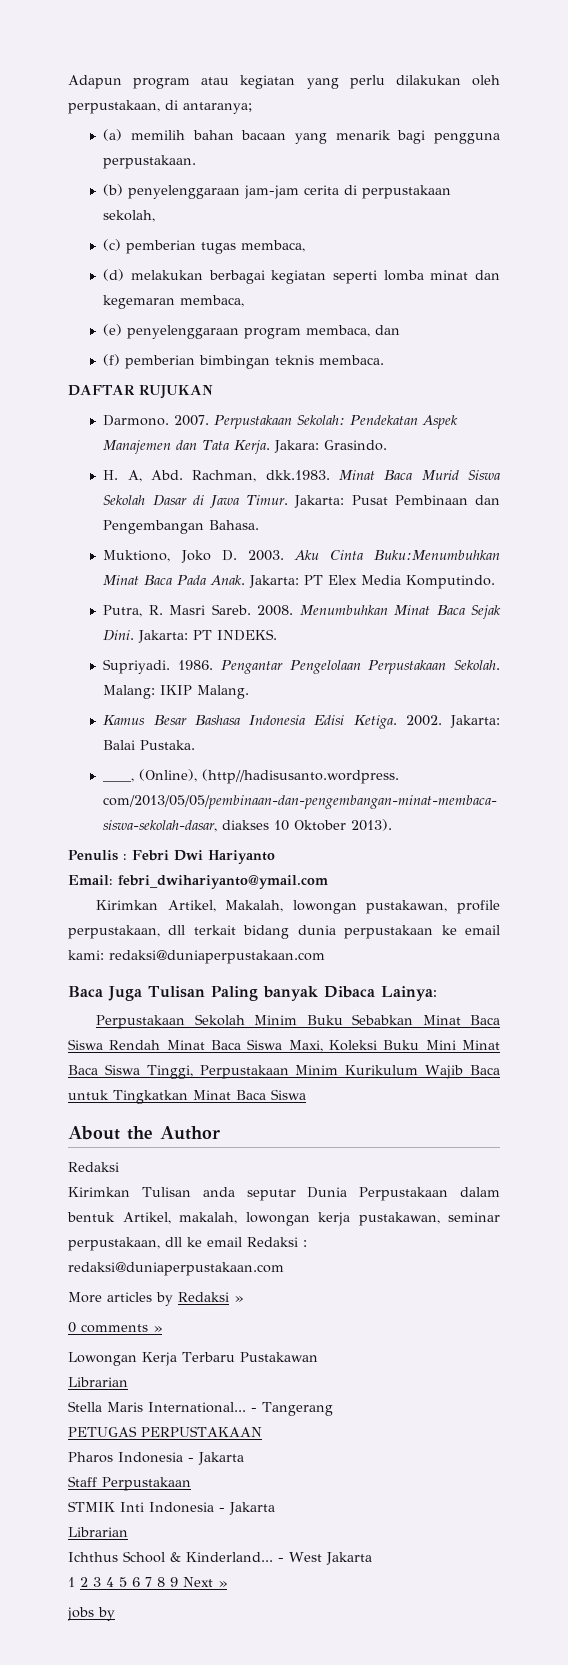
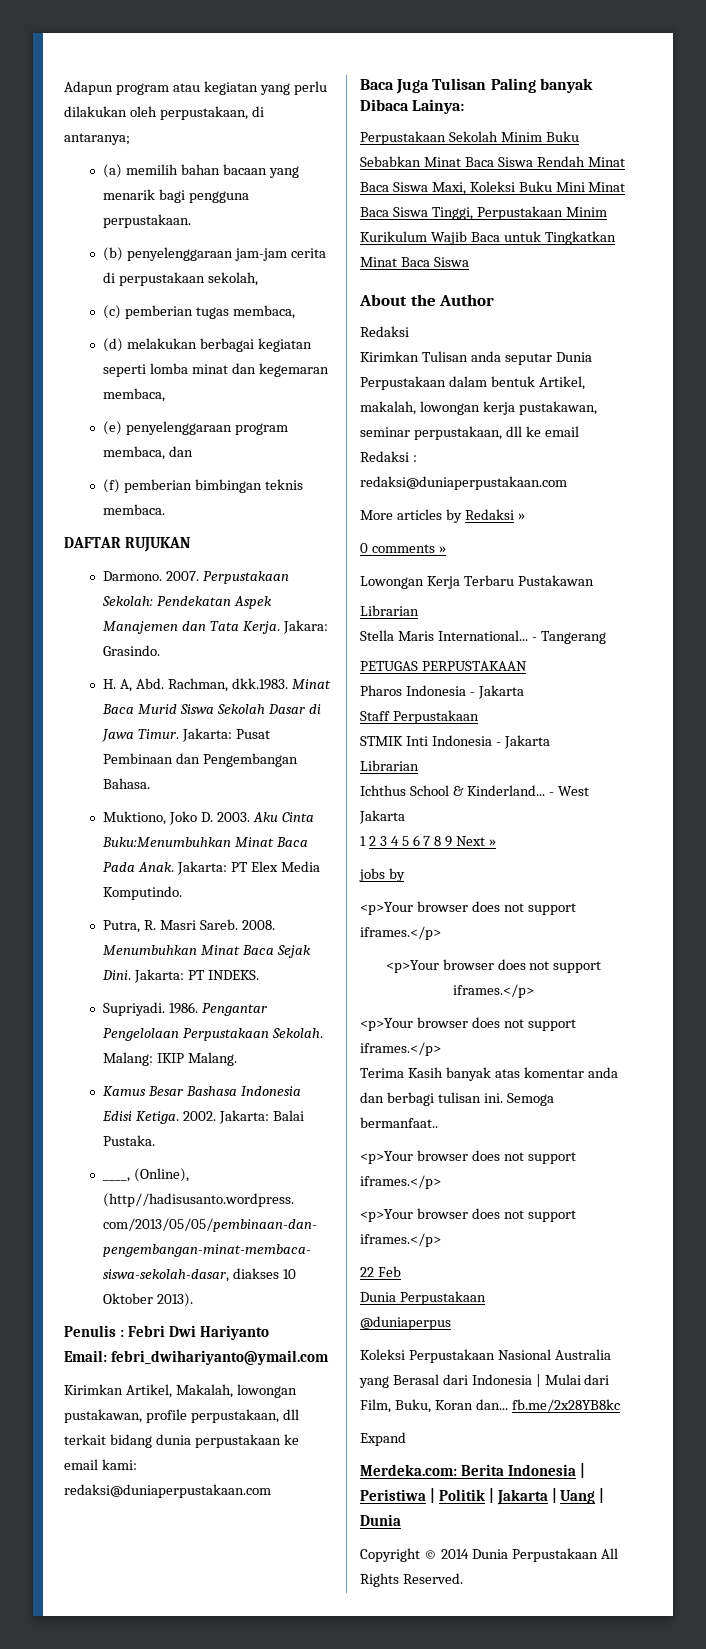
(115, 1614) none -> [360,901,576,915] [360,926,441,940] [385,959,602,973] [453,984,534,998] [360,1017,576,1031] [360,1042,441,1056] [360,1067,618,1081] [360,1092,554,1106] [360,1117,438,1128] [360,1150,576,1164] [360,1175,441,1189] [360,1208,576,1222] [360,1233,441,1247] [360,1266,401,1277] [360,1291,486,1305] [360,1316,451,1330] [360,1349,611,1363] [359,1374,610,1388] [360,1399,620,1413] [360,1432,406,1446] [360,1463,585,1478] [360,1488,605,1505] [360,1514,401,1526] [360,1548,618,1562] [360,1573,463,1587] // <p>Your browser does not support iframes.</p> // <p>Your browser does not support iframes.</p> // <p>Your browser does not support iframes.</p> // Terima Kasih banyak atas komentar anda dan berbagi tulisan ini. Semoga bermanfaat.. // <p>Your browser does not support iframes.</p> // <p>Your browser does not support iframes.</p> // 22 Feb // Dunia Perpustakaan // @duniaperpus // Koleksi Perpustakaan Nasional Australia yang Berasal dari Indonesia | Mulai dari Film, Buku, Koran dan... fb.me/2x28YB8kc // Expand // Merdeka.com: Berita Indonesia | Peristiwa | Politik | Jakarta | Uang | Dunia // Copyright © 2014 Dunia Perpustakaan All Rights Reserved.

